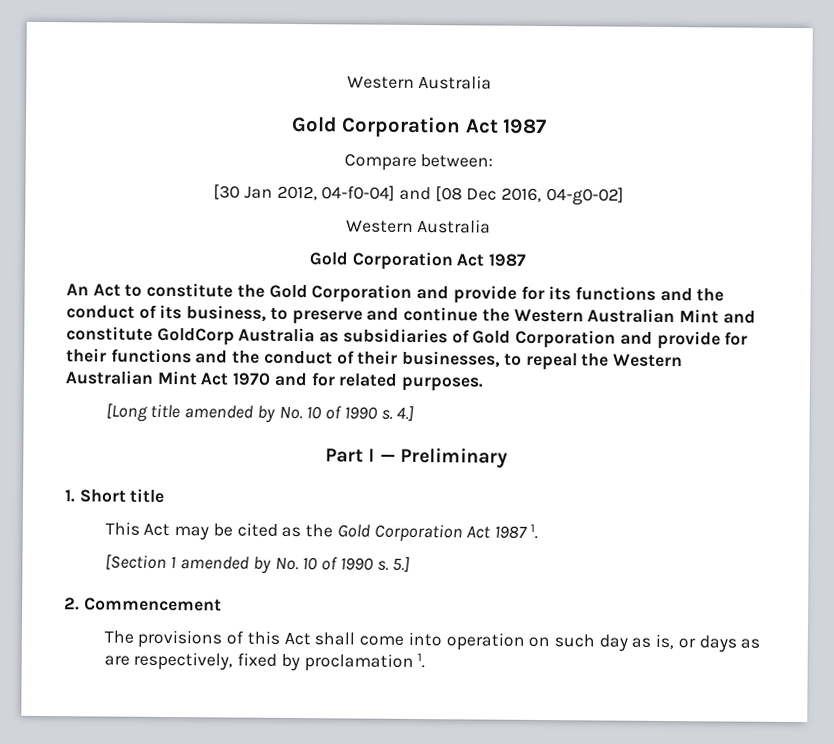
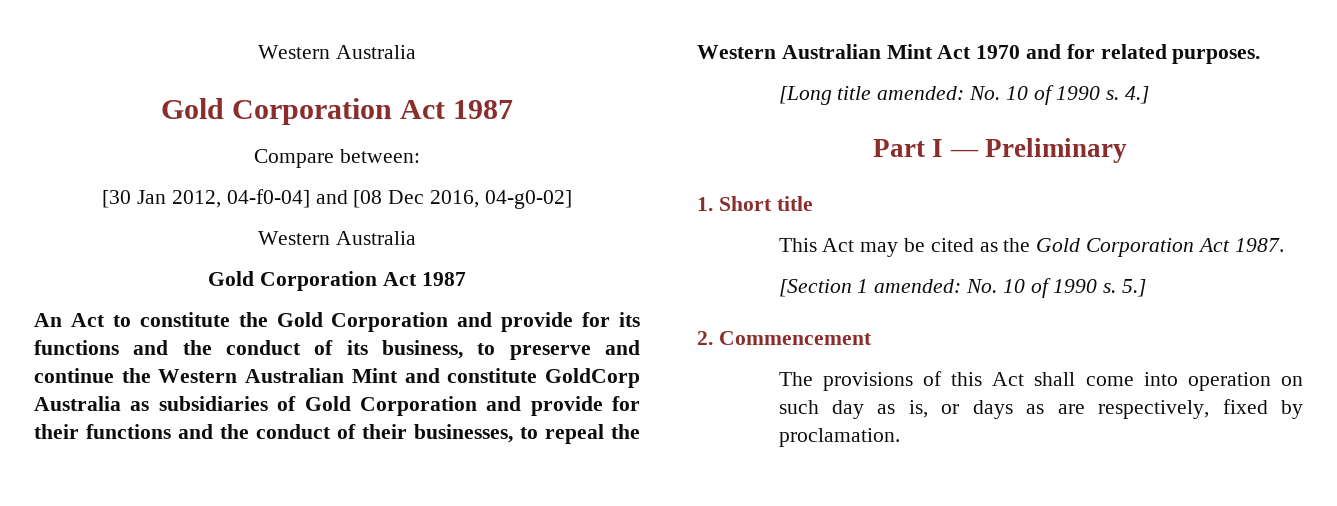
[184,405,275,423] amended by -> [877,86,965,100] amended:
[493,523,538,539] 1987 1. -> [1234,238,1284,252] 1987.
[180,556,271,574] amended by -> [874,279,962,293] amended:
[303,653,426,672] proclamation 1. -> [778,428,900,447] proclamation.

